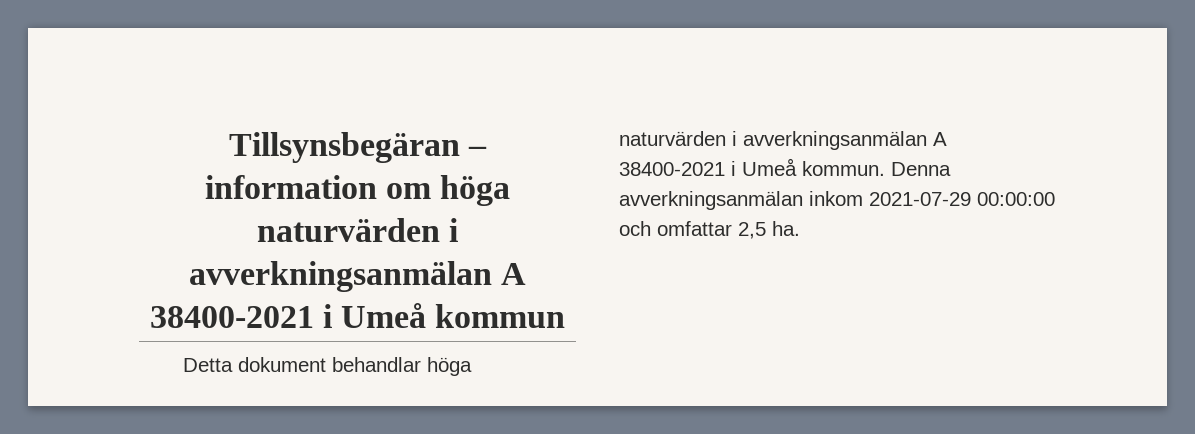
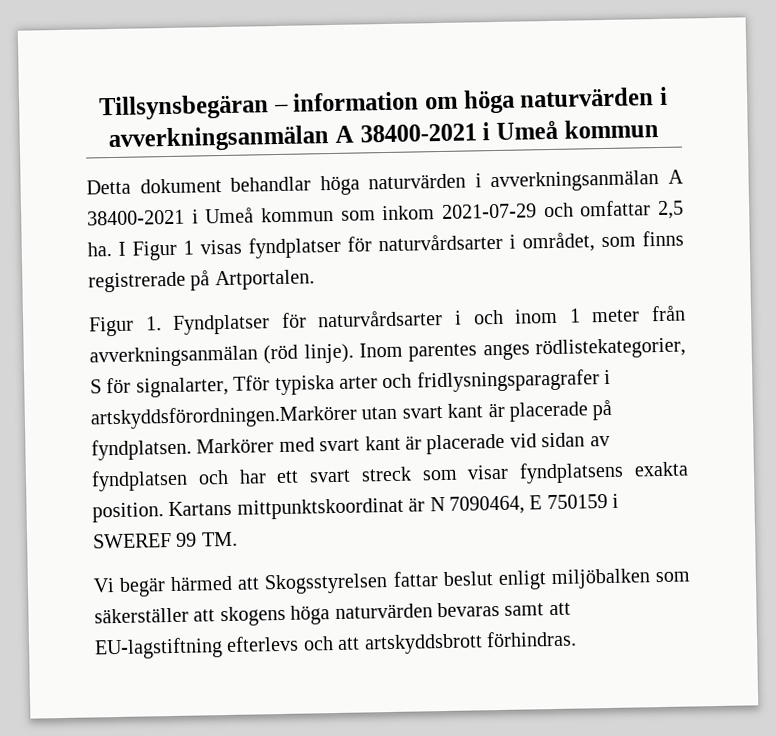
[802,161,951,176] [619,191,803,210] kommun. Denna avverkningsanmälan -> [261,206,376,223] kommun som
[977,192,1055,206] 00:00:00 -> (537, 211) none
(800, 228) none -> [118,230,684,261] [88,269,315,293] [89,305,687,337] [89,337,686,368] [90,369,612,398] [90,399,613,430] [91,432,610,461] [91,461,689,492] [92,493,620,523] [93,531,238,549] [93,568,690,597] [94,601,571,627] [94,630,577,660] I Figur 1 visas fyndplatser för naturvårdsarter i området, som finns registrerade på Artportalen. // Figur 1. Fyndplatser för naturvårdsarter i och inom 1 meter från avverkningsanmälan (röd linje). Inom parentes anges rödlistekategorier, S för signalarter, Tför typiska arter och fridlysningsparagrafer i artskyddsförordningen.Markörer utan svart kant är placerade på fyndplatsen. Markörer med svart kant är placerade vid sidan av fyndplatsen och har ett svart streck som visar fyndplatsens exakta position. Kartans mittpunktskoordinat är N 7090464, E 750159 i SWEREF 99 TM. // Vi begär härmed att Skogsstyrelsen fattar beslut enligt miljöbalken som säkerställer att skogens höga naturvärden bevaras samt att EU-lagstiftning efterlevs och att artskyddsbrott förhindras.

